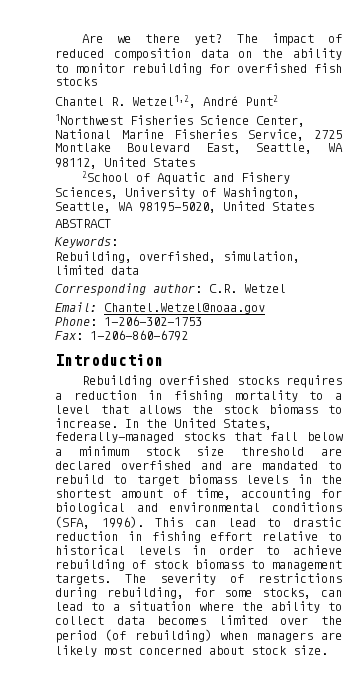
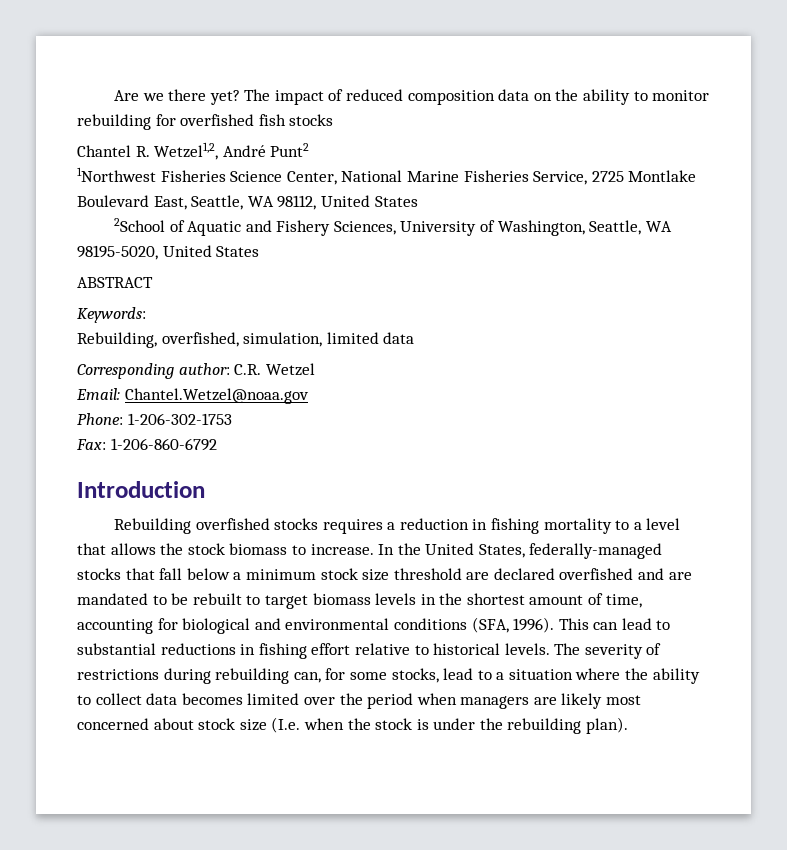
[55,474,104,484] rebuild -> [171,593,242,605] be rebuilt
[293,517,342,527] [55,531,118,541] drastic reduction -> [77,643,236,655] substantial reductions
[137,545,342,555] [55,559,342,571] [55,574,111,585] levels in order to achieve rebuilding of stock biomass to management targets. -> [504,643,550,655] levels.
[106,587,184,599] rebuilding, -> [215,668,321,684] rebuilding can,
[321,590,343,597] can -> (439, 675) none
[105,629,212,642] (of rebuilding) -> (414, 701) none
[293,645,328,655] size. -> [239,717,629,734] size (I.e. when the stock is under the rebuilding plan).

